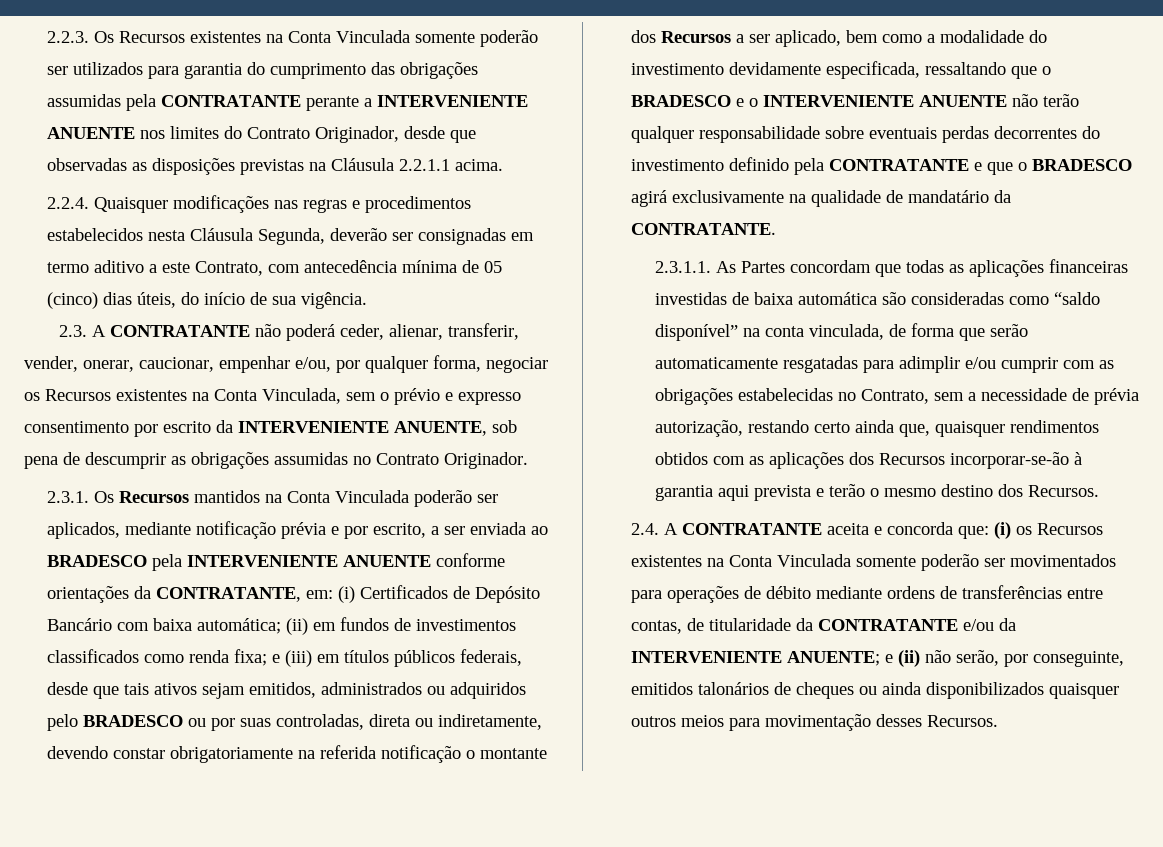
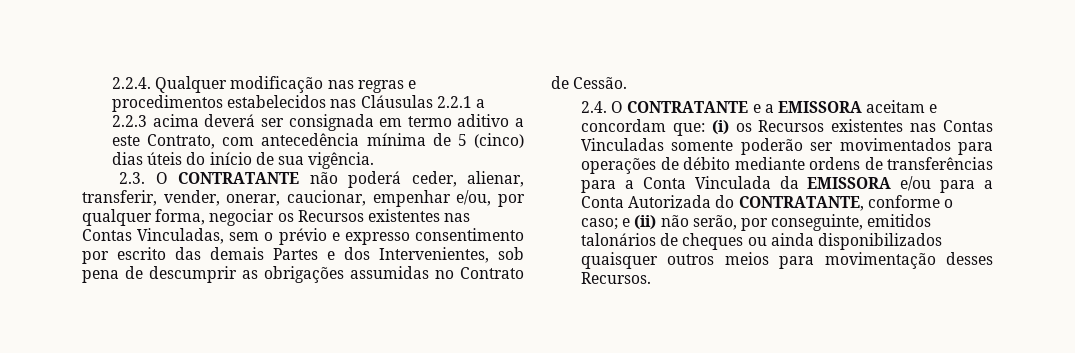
[47,30,539,47] [47,62,479,79] [47,94,529,111] [47,126,477,143] [47,158,504,175] [47,195,270,213] 2.2.3. Os Recursos existentes na Conta Vinculada somente poderão ser utilizados para garantia do cumprimento das obrigações assumidas pela CONTRATANTE perante a INTERVENIENTE ANUENTE nos limites do Contrato Originador, desde que observadas as disposições previstas na Cláusula 2.2.1.1 acima. // 2.2.4. Quaisquer modificações -> [112,76,324,93] 2.2.4. Qualquer modificação
[148,228,507,245] nesta Cláusula Segunda, deverão ser consignadas -> [330,95,486,108] [112,114,374,131] nas Cláusulas 2.2.1 a 2.2.3 acima deverá ser consignada
[484,261,503,273] 05 -> [457,134,467,146] 5
[137,292,177,308] úteis, -> [147,152,183,165] úteis
[91,325,106,337] A -> [155,172,168,184] O
[192,388,341,404] na Conta Vinculada, -> [444,213,471,222] [82,228,225,244] nas Contas Vinculadas,
[216,420,487,436] da INTERVENIENTE ANUENTE, -> [175,247,489,263] das demais Partes e dos Intervenientes,
[444,452,528,469] [47,490,499,507] [47,521,549,539] [47,553,506,571] [47,585,541,603] [47,617,517,635] [47,649,523,667] [47,682,527,699] [47,714,543,731] [47,745,548,763] [631,30,1048,47] [631,61,1052,79] [631,94,1080,107] [631,126,1101,143] [631,157,1133,175] [631,190,1012,207] [631,223,777,235] [654,259,1128,277] [654,292,1100,305] [654,323,1028,341] [654,356,1114,373] [654,388,1139,405] [654,420,1099,437] [654,452,1082,469] [654,484,1099,501] [631,522,954,535] Originador. // 2.3.1. Os Recursos mantidos na Conta Vinculada poderão ser aplicados, mediante notificação prévia e por escrito, a ser enviada ao BRADESCO pela INTERVENIENTE ANUENTE conforme orientações da CONTRATANTE, em: (i) Certificados de Depósito Bancário com baixa automática; (ii) em fundos de investimentos classificados como renda fixa; e (iii) em títulos públicos federais, desde que tais ativos sejam emitidos, administrados ou adquiridos pelo BRADESCO ou por suas controladas, direta ou indiretamente, devendo constar obrigatoriamente na referida notificação o montante dos Recursos a ser aplicado, bem como a modalidade do investimento devidamente especificada, ressaltando que o BRADESCO e o INTERVENIENTE ANUENTE não terão qualquer responsabilidade sobre eventuais perdas decorrentes do investimento definido pela CONTRATANTE e que o BRADESCO agirá exclusivamente na qualidade de mandatário da CONTRATANTE. // 2.3.1.1. As Partes concordam que todas as aplicações financeiras investidas de baixa automática são consideradas como “saldo disponível” na conta vinculada, de forma que serão automaticamente resgatadas para adimplir e/ou cumprir com as obrigações estabelecidas no Contrato, sem a necessidade de prévia autorização, restando certo ainda que, quaisquer rendimentos obtidos com as aplicações dos Recursos incorporar-se-ão à garantia aqui prevista e terão o mesmo destino dos Recursos. // 2.4. A CONTRATANTE aceita e concorda -> [551,76,628,89] [581,100,938,113] [581,119,667,132] de Cessão. // 2.4. O CONTRATANTE e a EMISSORA aceitam e concordam
[707,554,852,567] na Conta Vinculada -> [910,120,993,132] [581,138,665,151] nas Contas Vinculadas
[1067,588,1104,599] [631,618,1017,634] [631,651,881,666] entre contas, de titularidade da CONTRATANTE e/ou da INTERVENIENTE ANUENTE; -> [581,176,993,193] [581,195,954,211] [581,218,619,230] para a Conta Vinculada da EMISSORA e/ou para a Conta Autorizada do CONTRATANTE, conforme o caso;

